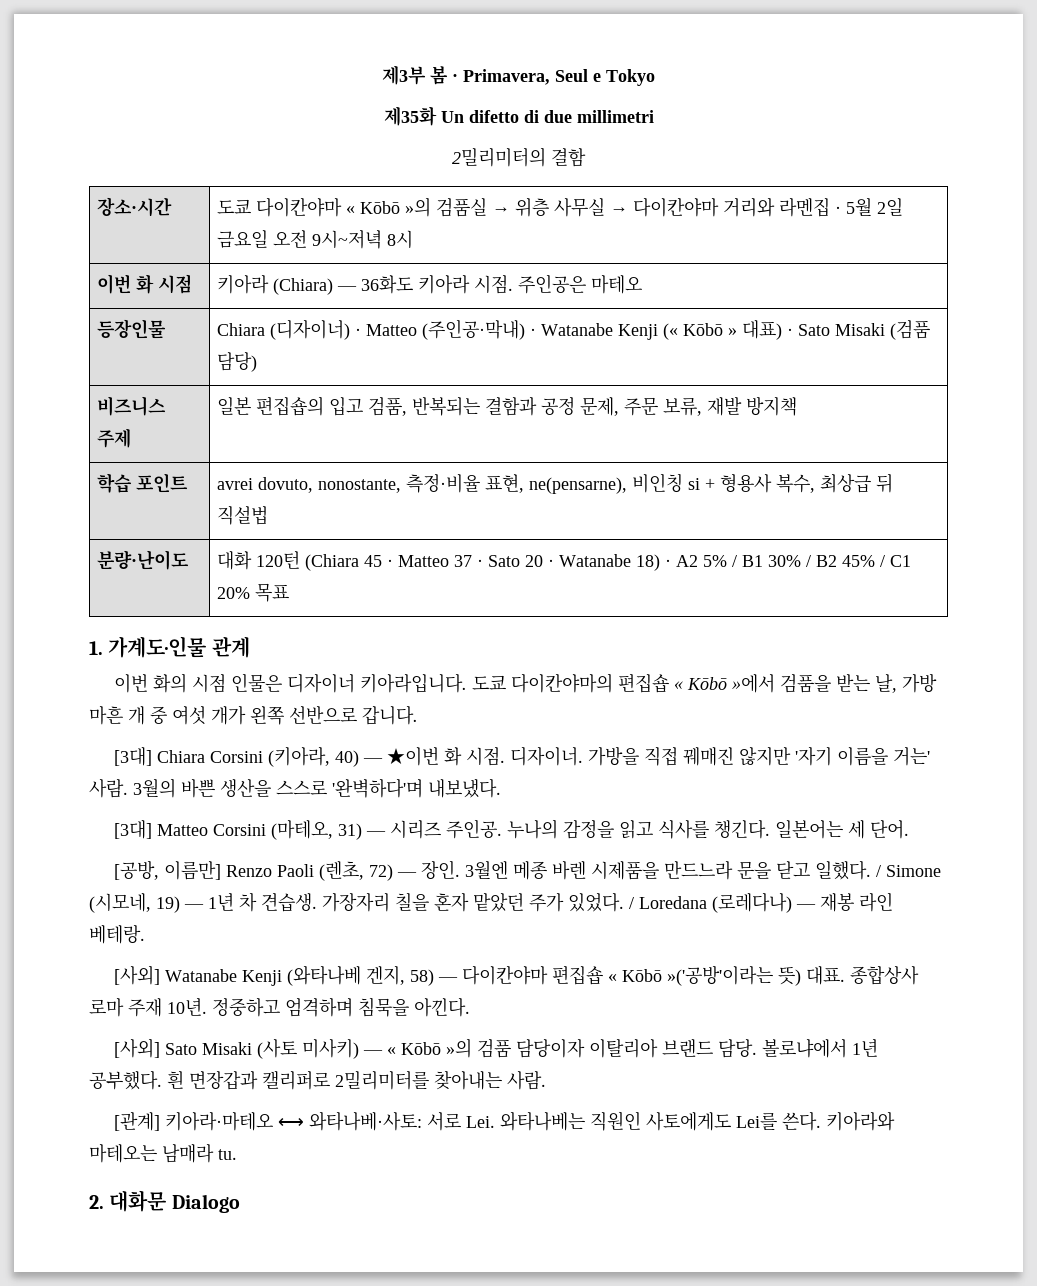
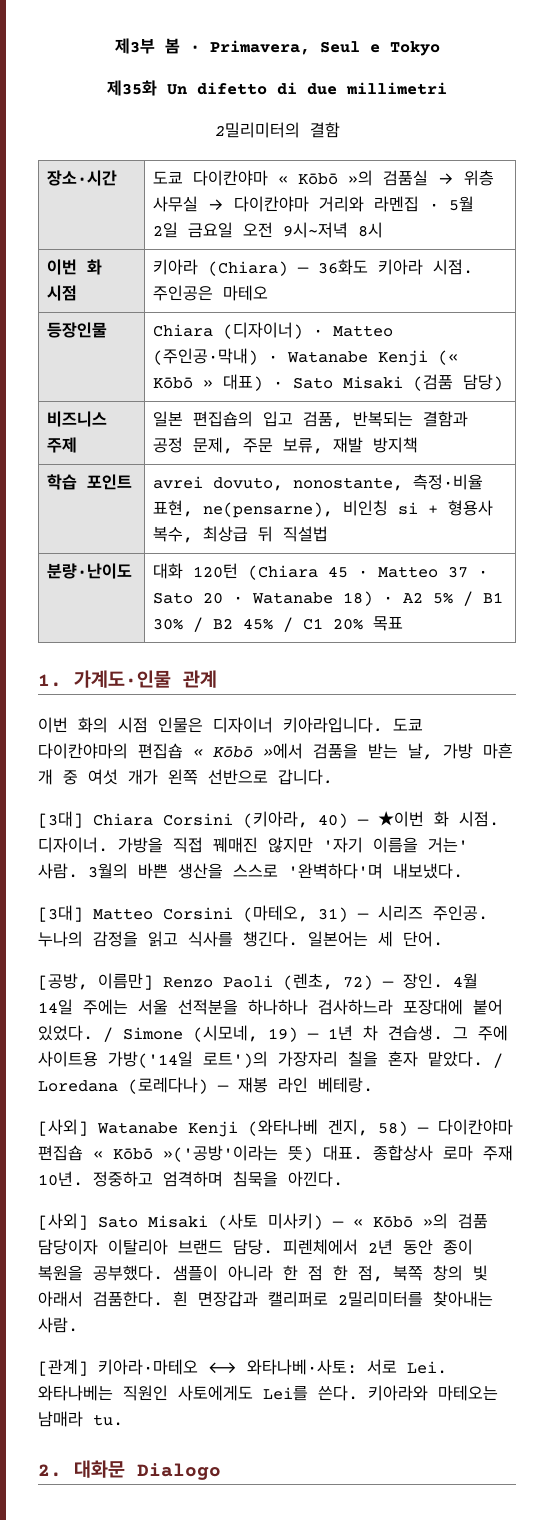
[465,860,872,880] 3월엔 메종 바렌 시제품을 만드느라 문을 닫고 일했다. -> [453,973,478,989] [38,999,503,1015] [38,1025,93,1041] 4월 14일 주에는 서울 선적분을 하나하나 검사하느라 포장대에 붙어 있었다.
[322,892,624,912] 가장자리 칠을 혼자 맡았던 주가 있었다. -> [453,1025,508,1041] [38,1051,483,1068] 그 주에 사이트용 가방('14일 로트')의 가장자리 칠을 혼자 맡았다.
[762,1038,879,1058] [89,1070,162,1090] 볼로냐에서 1년 공부했다. -> [283,1239,473,1255] [38,1265,488,1282] [38,1291,163,1307] 피렌체에서 2년 동안 종이 복원을 공부했다. 샘플이 아니라 한 점 한 점, 북쪽 창의 빛 아래서 검품한다.

